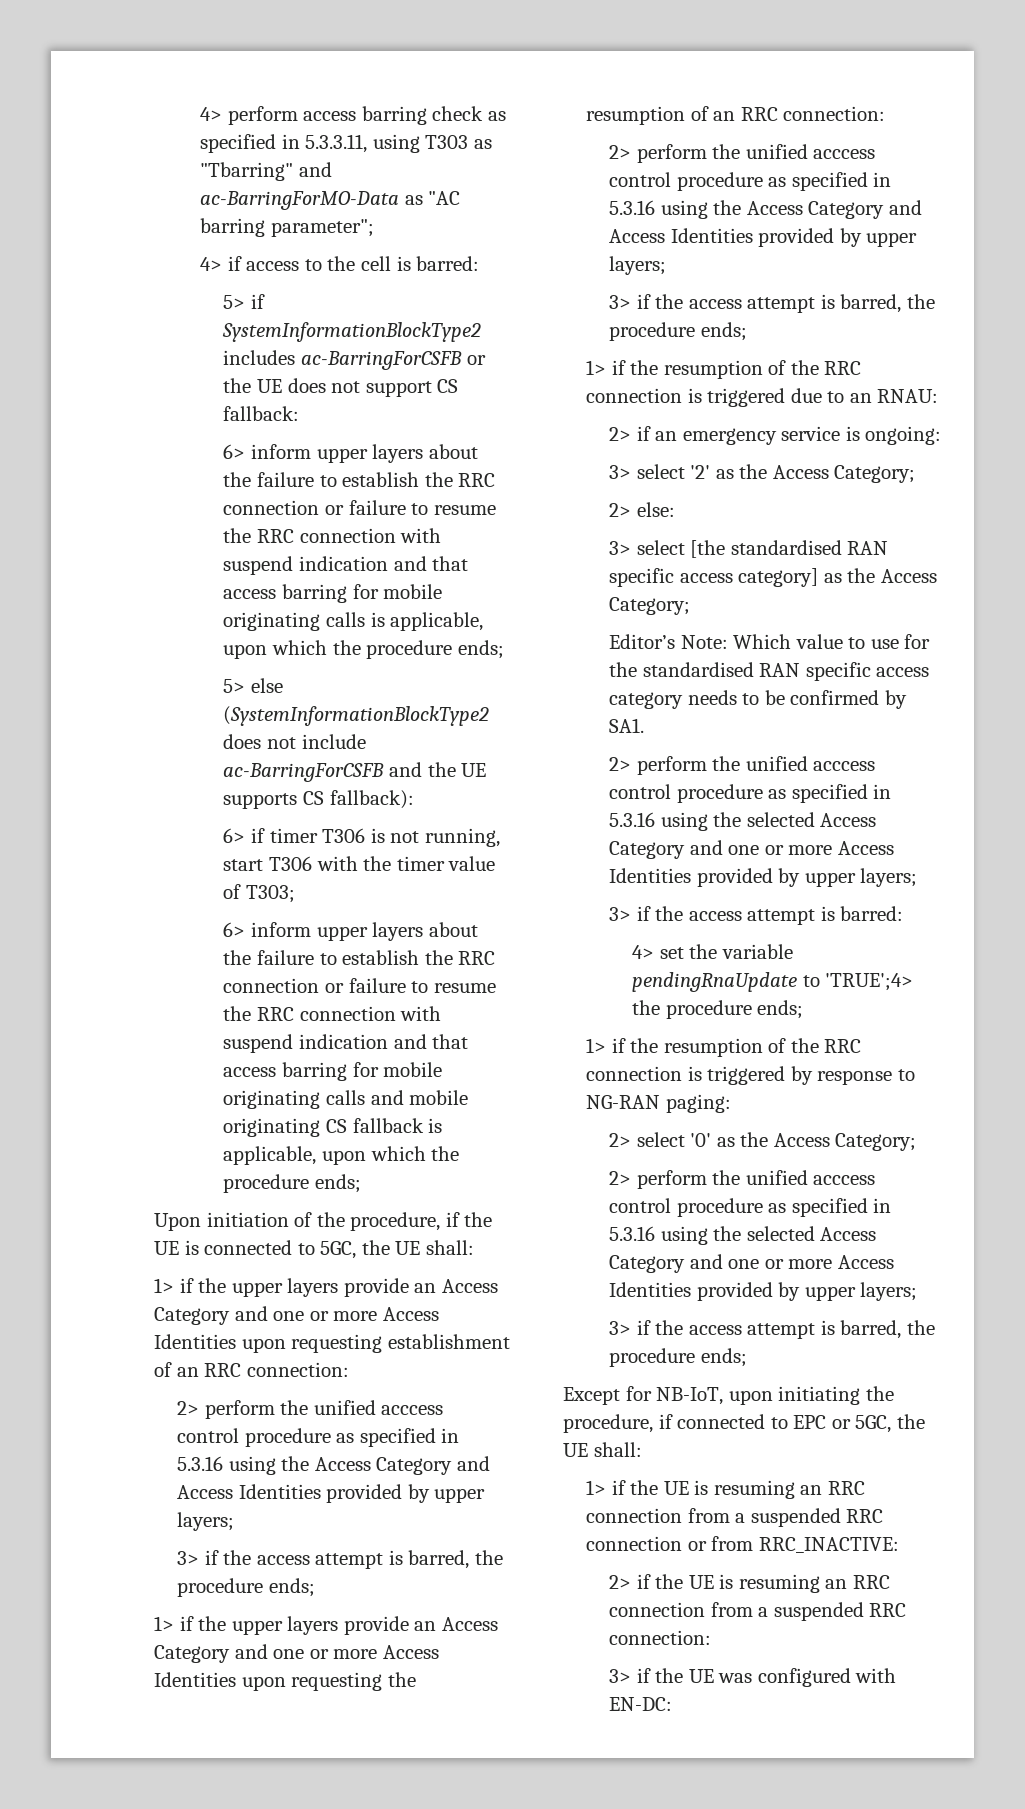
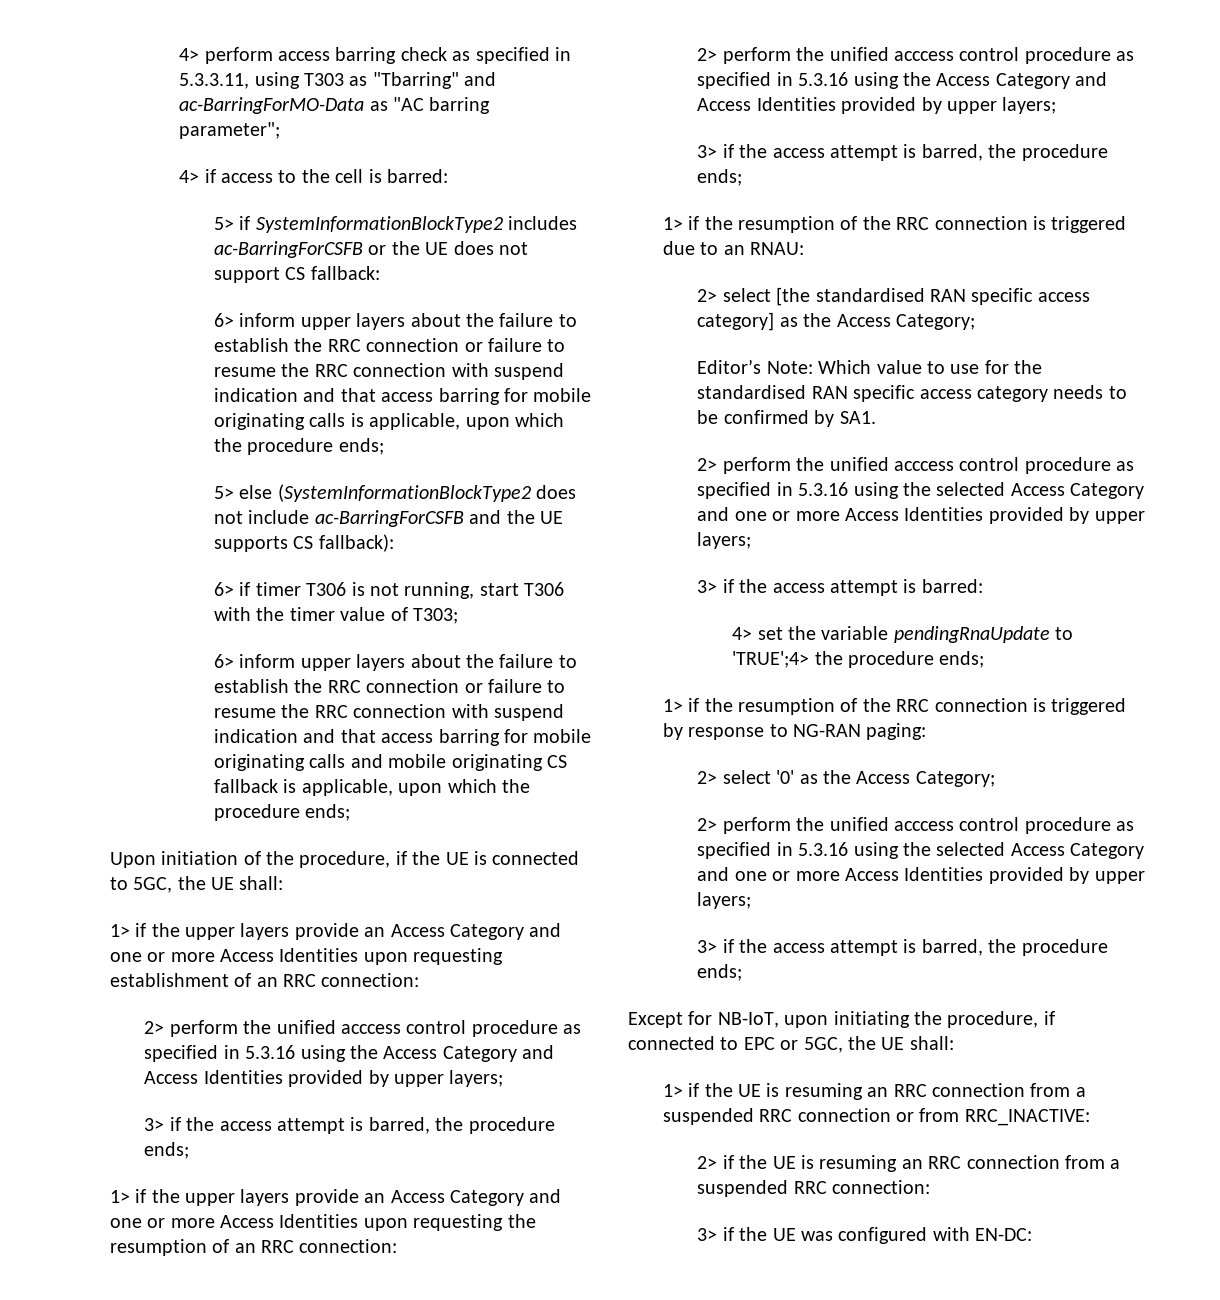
[636,426,942,445] [609,464,916,483] [609,502,675,517] [609,541,632,555] if an emergency service is ongoing: // 3> select '2' as the Access Category; // 2> else: // 3> -> (718, 295) none

